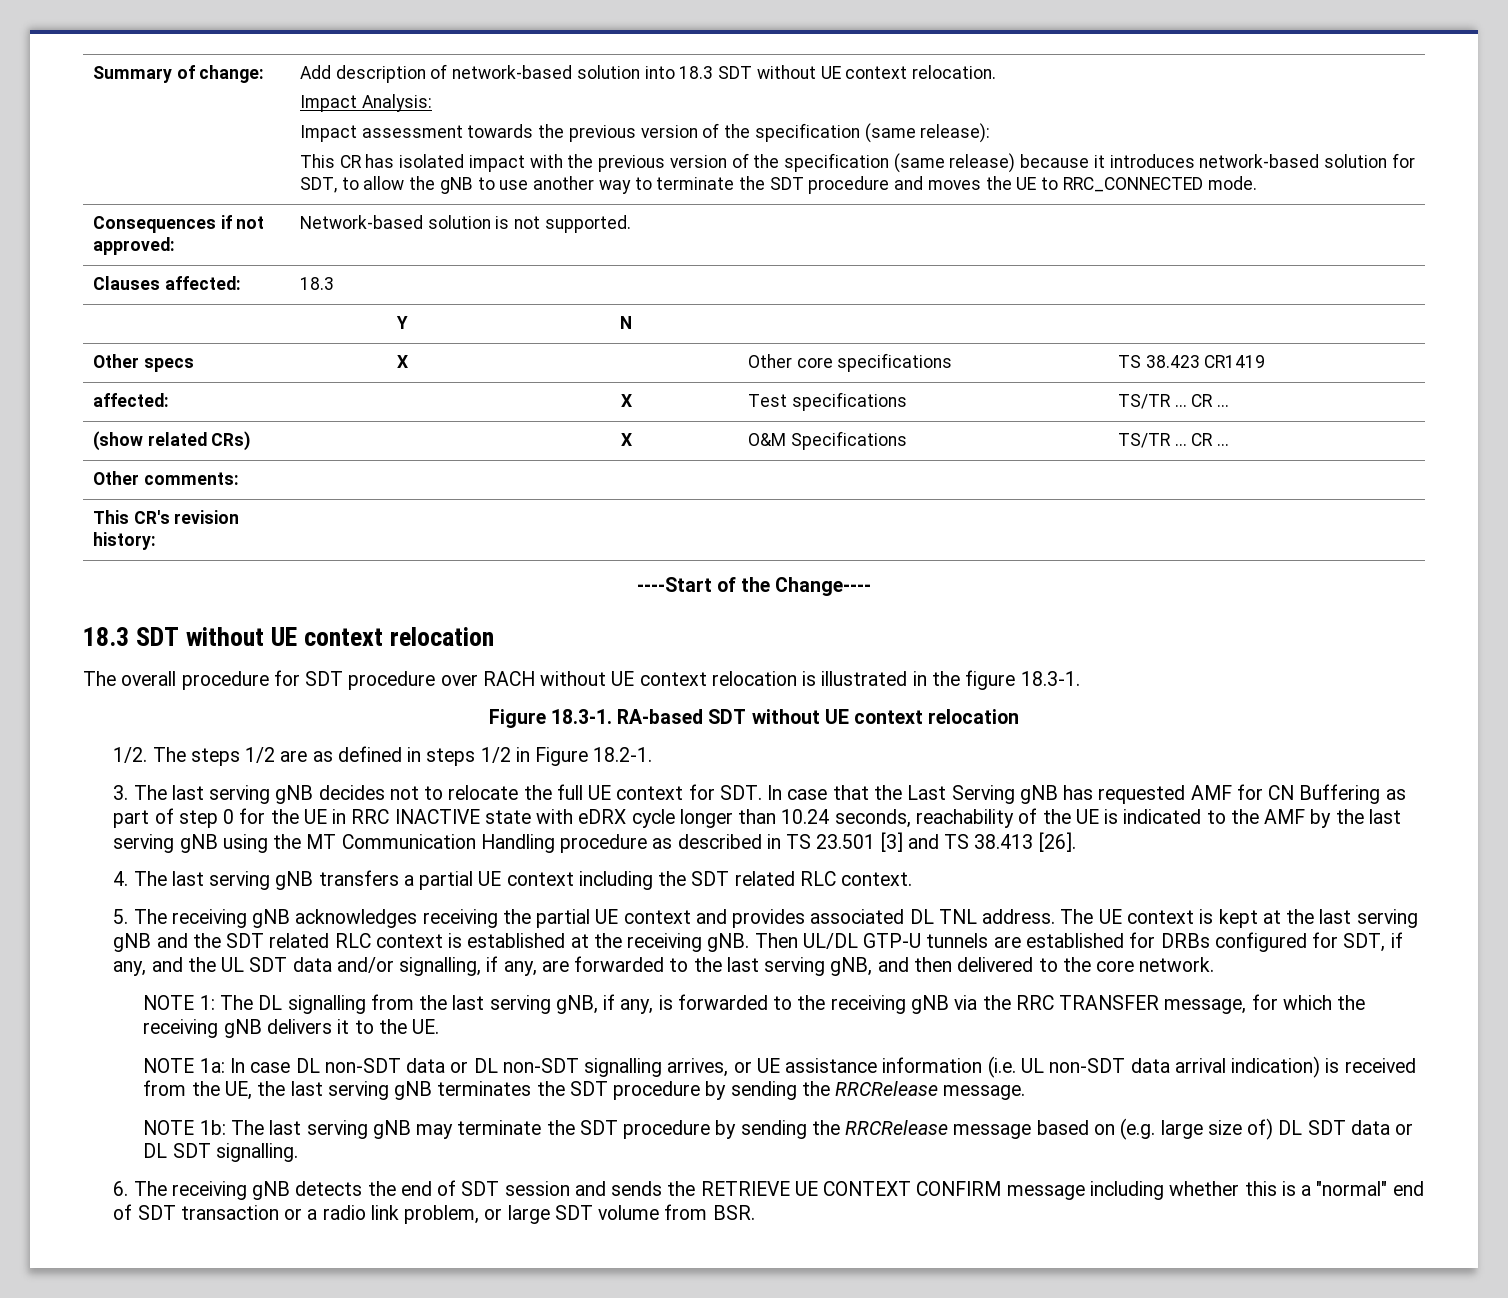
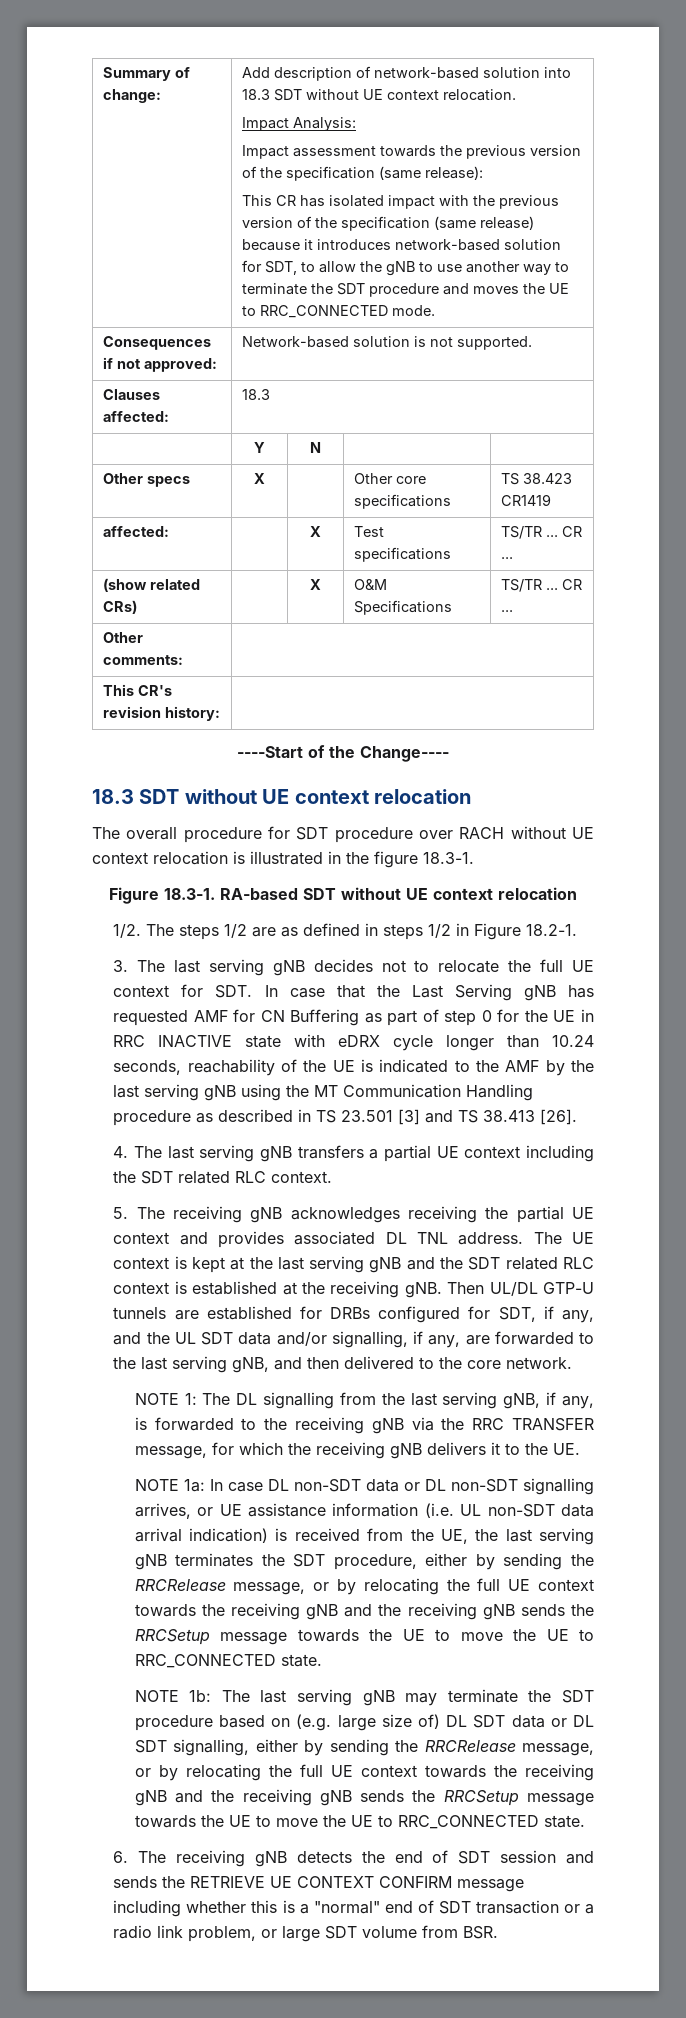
[613,1081,1026,1100] procedure by sending the RRCRelease message. -> [333,1553,595,1570] [134,1578,595,1595] [134,1603,594,1620] [134,1629,594,1645] [134,1654,322,1668] procedure, either by sending the RRCRelease message, or by relocating the full UE context towards the receiving gNB and the receiving gNB sends the RRCSetup message towards the UE to move the UE to RRC_CONNECTED state.
[715,1120,1032,1139] by sending the RRCRelease message -> (213, 1723) none
[216,1143,299,1162] signalling. -> [173,1739,594,1756] [134,1764,595,1781] [134,1789,595,1806] [134,1815,585,1829] signalling, either by sending the RRCRelease message, or by relocating the full UE context towards the receiving gNB and the receiving gNB sends the RRCSetup message towards the UE to move the UE to RRC_CONNECTED state.

